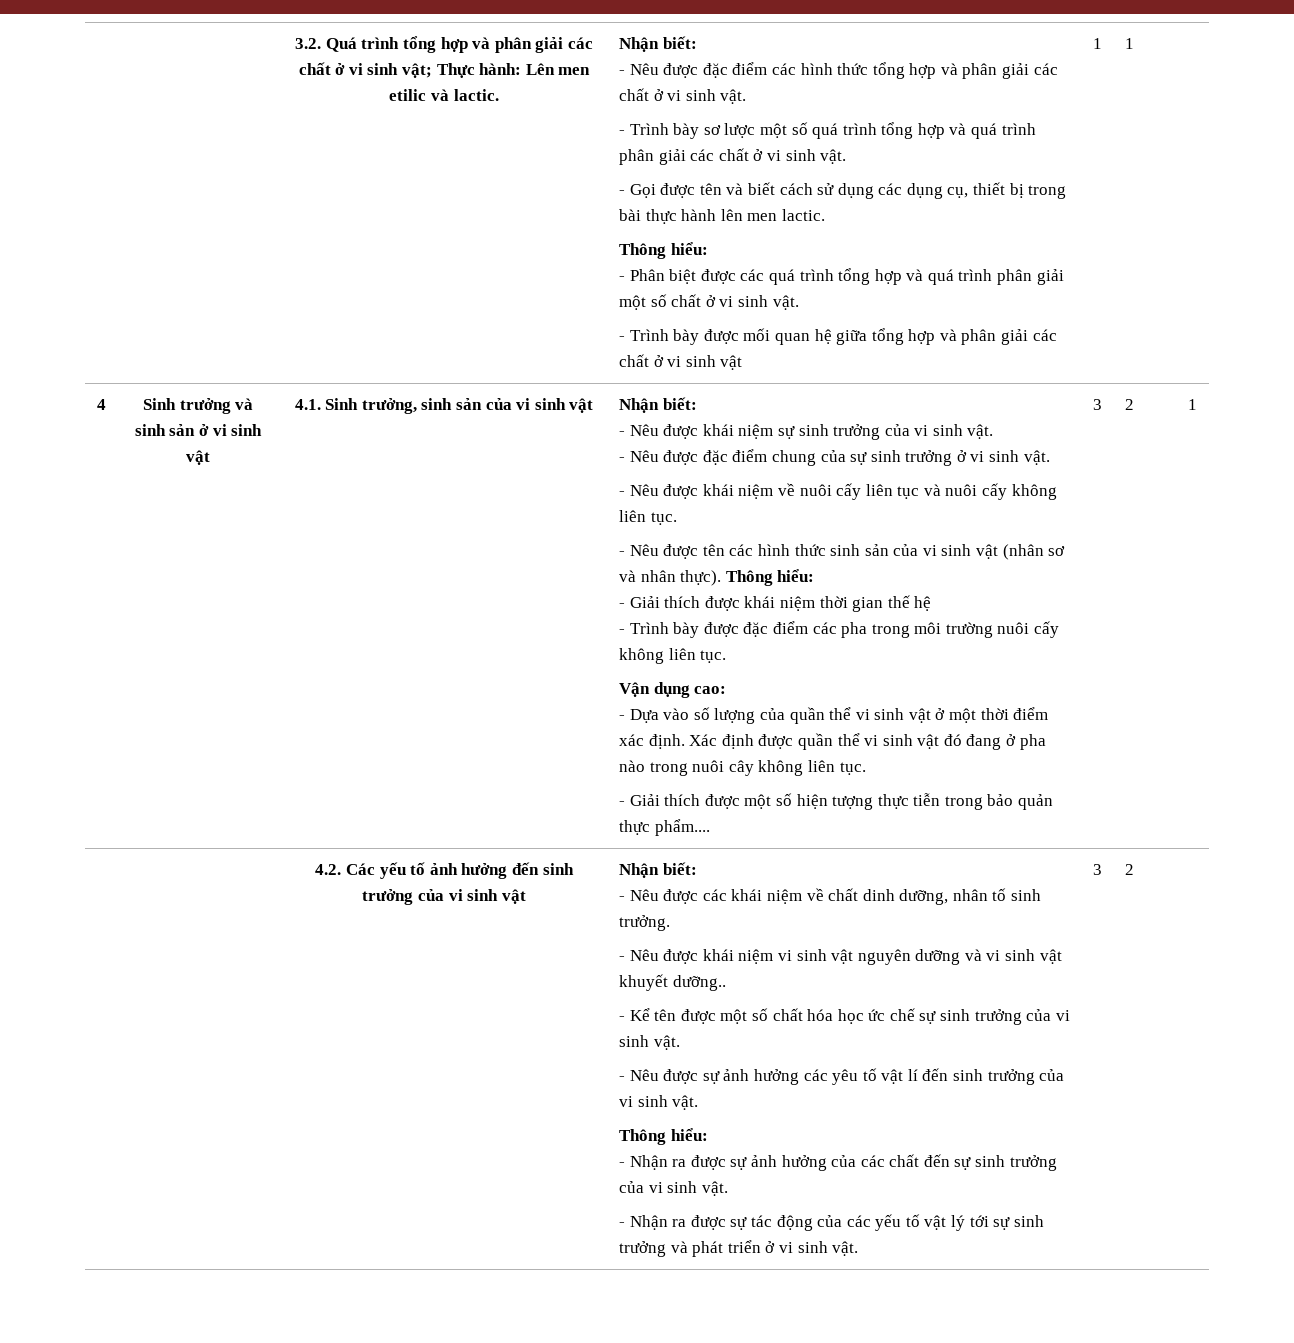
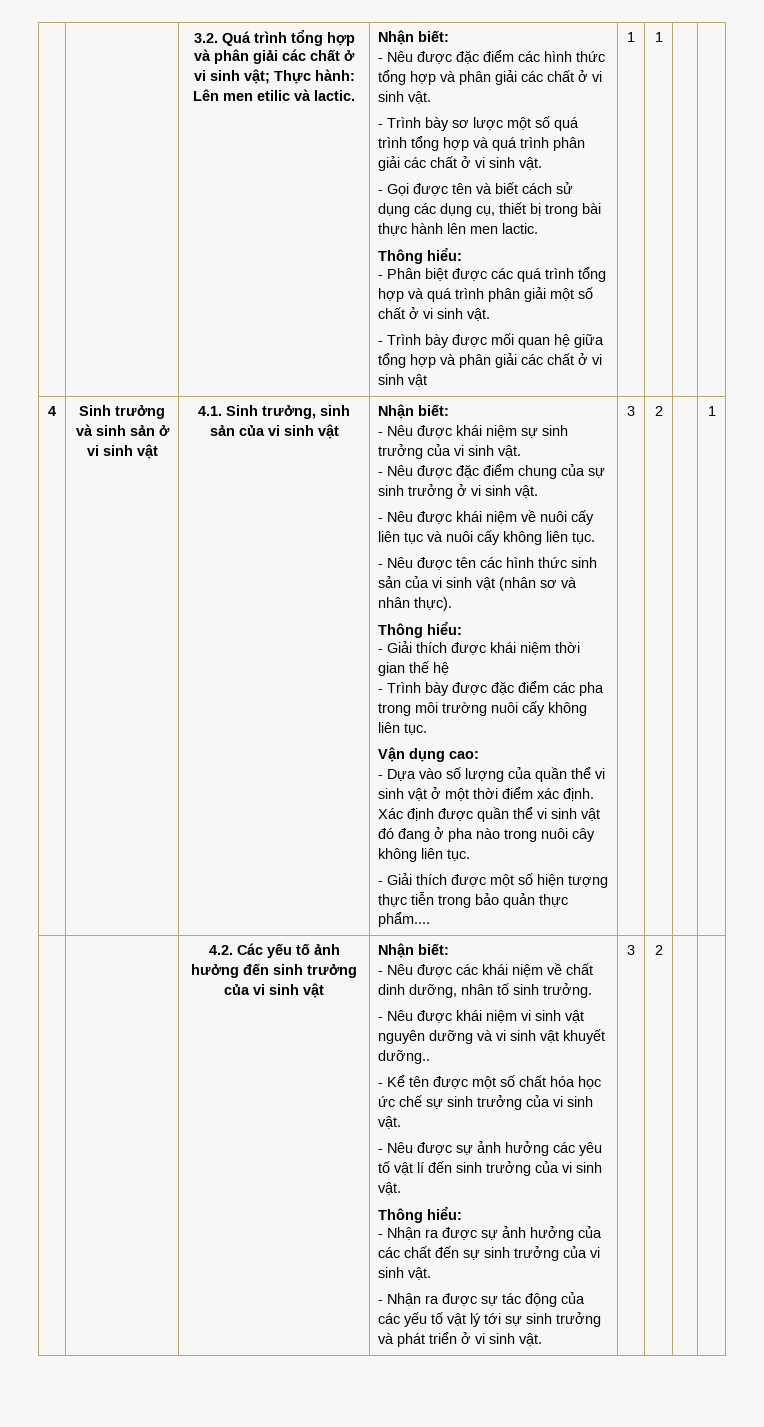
(722, 578) none -> (453, 604) //

